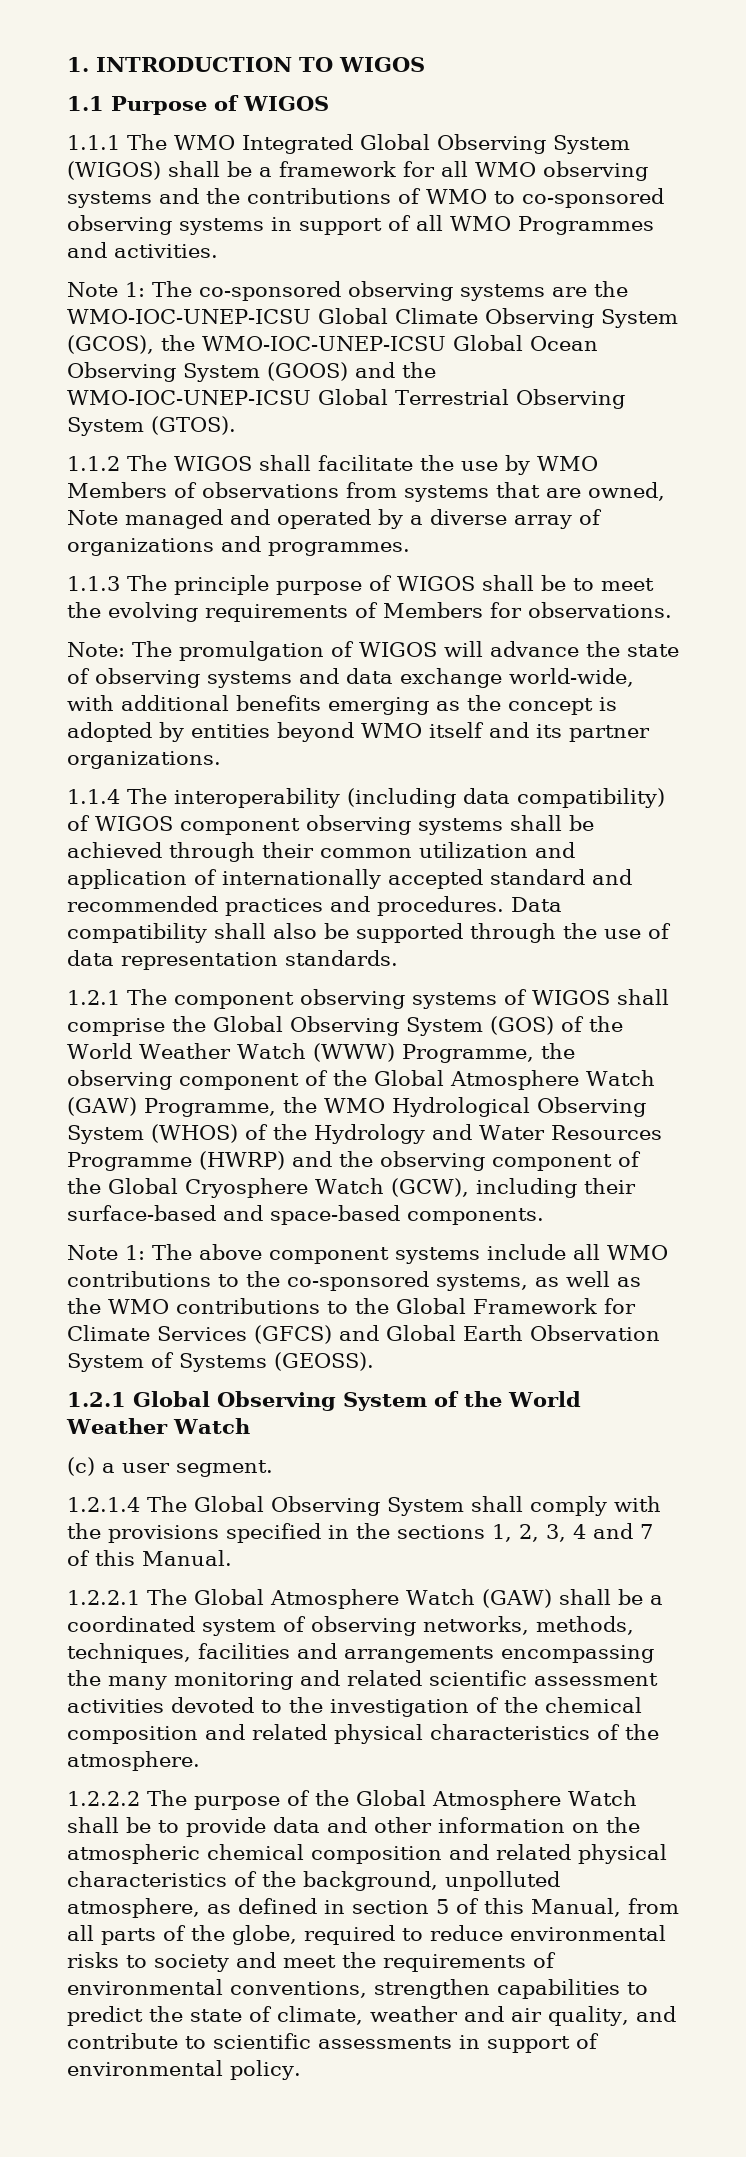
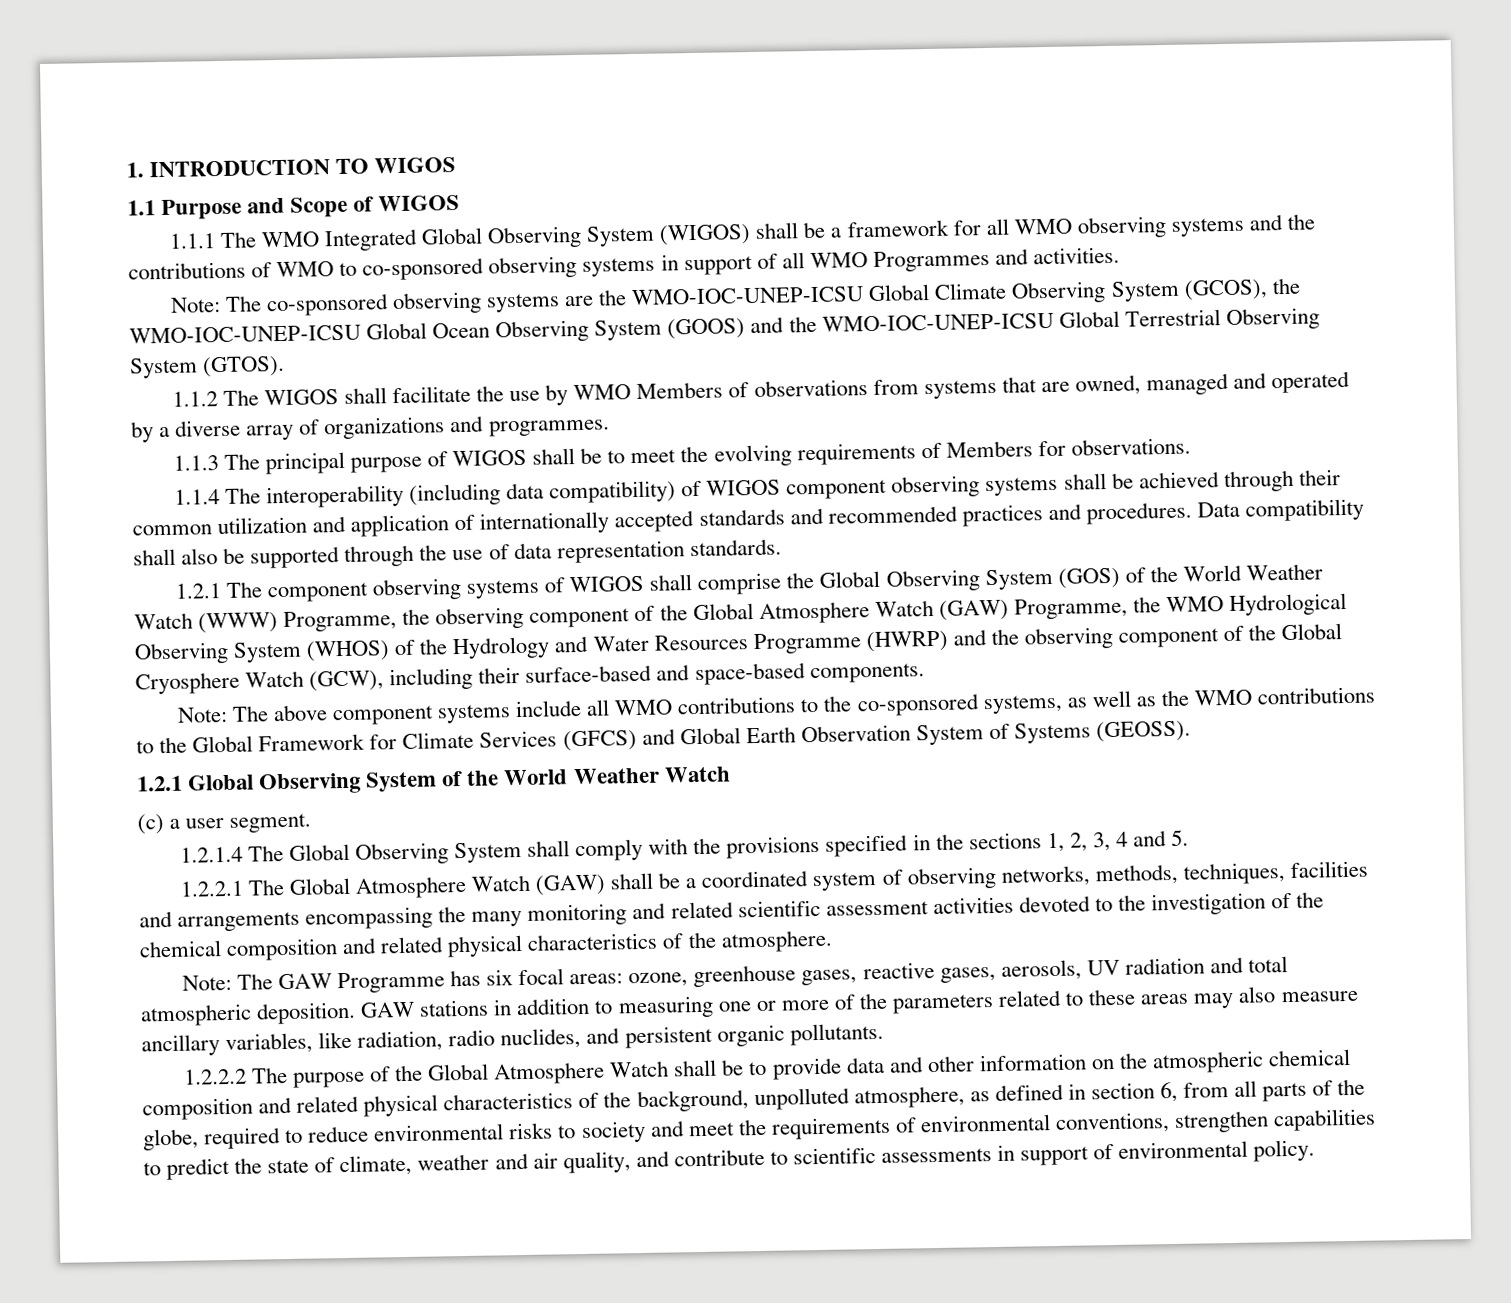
(207, 105) none -> [247,196,349,218] and Scope
[67,282,145,297] Note 1: -> [169,297,221,313] Note:
[67,510,118,525] Note -> (1141, 385) none
[174,575,269,595] principle -> [264,451,345,475] principal
[67,641,679,661] [67,668,634,688] [67,695,617,715] [67,722,650,742] [67,751,221,769] // Note: The promulgation of WIGOS will advance the state of observing systems and data exchange world-wide, with additional benefits emerging as the concept is adopted by entities beyond WMO itself and its partner organizations. -> (1191, 446) none
[490,869,585,885] standard -> [698,508,785,526] standards
[67,1245,145,1260] Note 1: -> [176,706,228,723] Note:
[640,1524,653,1539] [67,1550,232,1566] 7 of this Manual. -> [1171,829,1190,846] 5.
(200, 1761) none -> [181,956,1288,994] [140,986,1359,1027] [141,1022,884,1057] // Note: The GAW Programme has six focal areas: ozone, greenhouse gases, reactive gases, aerosols, UV radiation and total atmospheric deposition. GAW stations in addition to measuring one or more of the parameters related to these areas may also measure ancillary variables, like radiation, radio nuclides, and persistent organic pollutants.
[436,1898,621,1917] 5 of this Manual, -> [1160,1081,1179,1103] 6,

